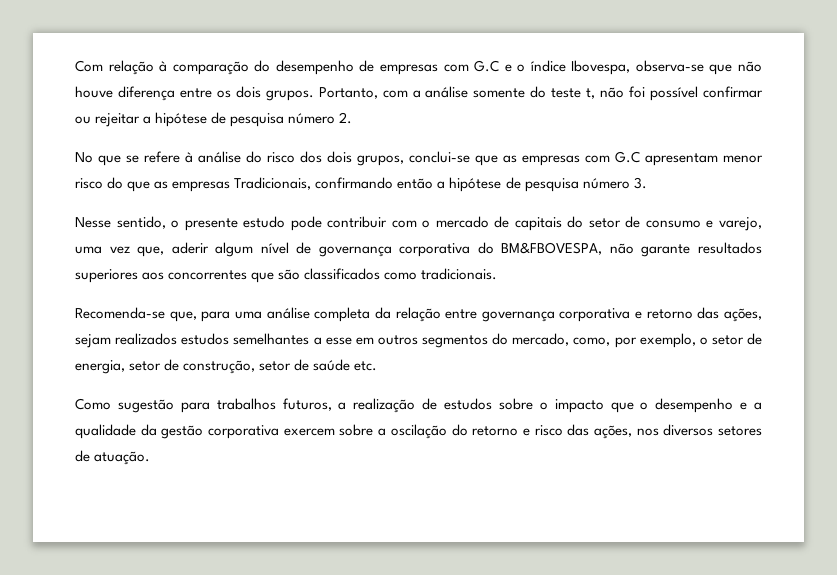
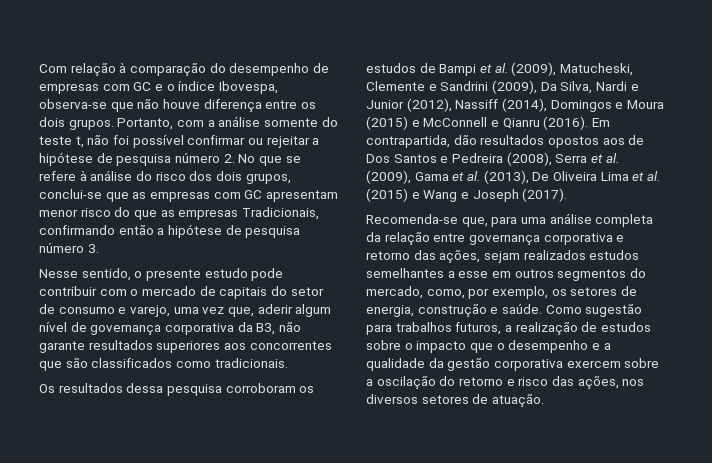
[474,60,500,72] G.C -> [133,82,152,91] GC
(353, 118) // -> (235, 158) none
[615,151,640,163] G.C -> [244,190,263,199] GC
[477,242,603,255] do BM&FBOVESPA, -> [237,322,276,335] da B3,
(498, 274) none -> [39,383,315,396] [366,62,633,76] [366,80,639,94] [366,98,664,112] [366,116,610,130] [366,135,645,148] [366,152,619,166] [366,170,660,184] [366,188,568,202] // Os resultados dessa pesquisa corroboram os estudos de Bampi et al. (2009), Matucheski, Clemente e Sandrini (2009), Da Silva, Nardi e Junior (2012), Nassiff (2014), Domingos e Moura (2015) e McConnell e Qianru (2016). Em contrapartida, dão resultados opostos aos de Dos Santos e Pedreira (2008), Serra et al. (2009), Gama et al. (2013), De Oliveira Lima et al. (2015) e Wang e Joseph (2017).
[699,333,762,345] [75,359,378,374] o setor de energia, setor de construção, setor de saúde etc. // -> [551,286,637,296] [366,304,542,317] os setores de energia, construção e saúde.

